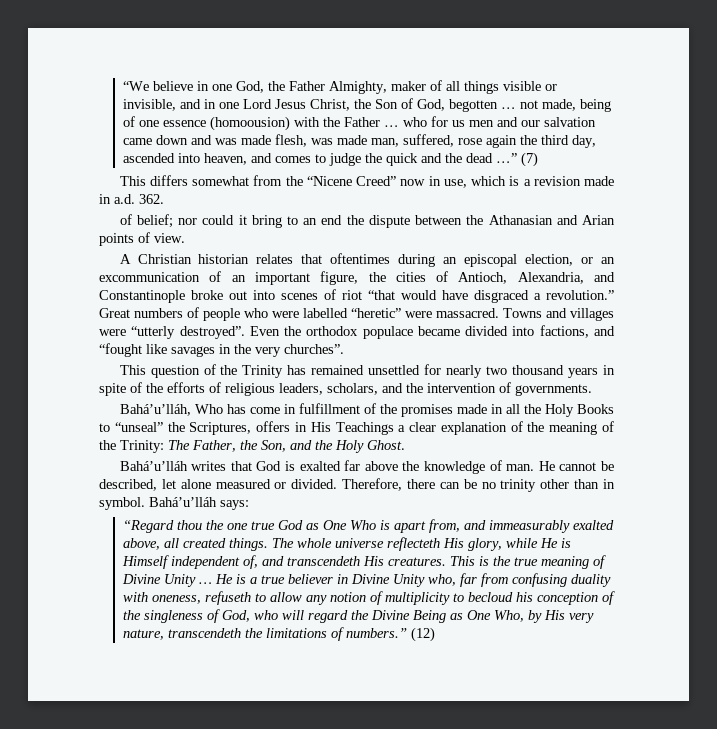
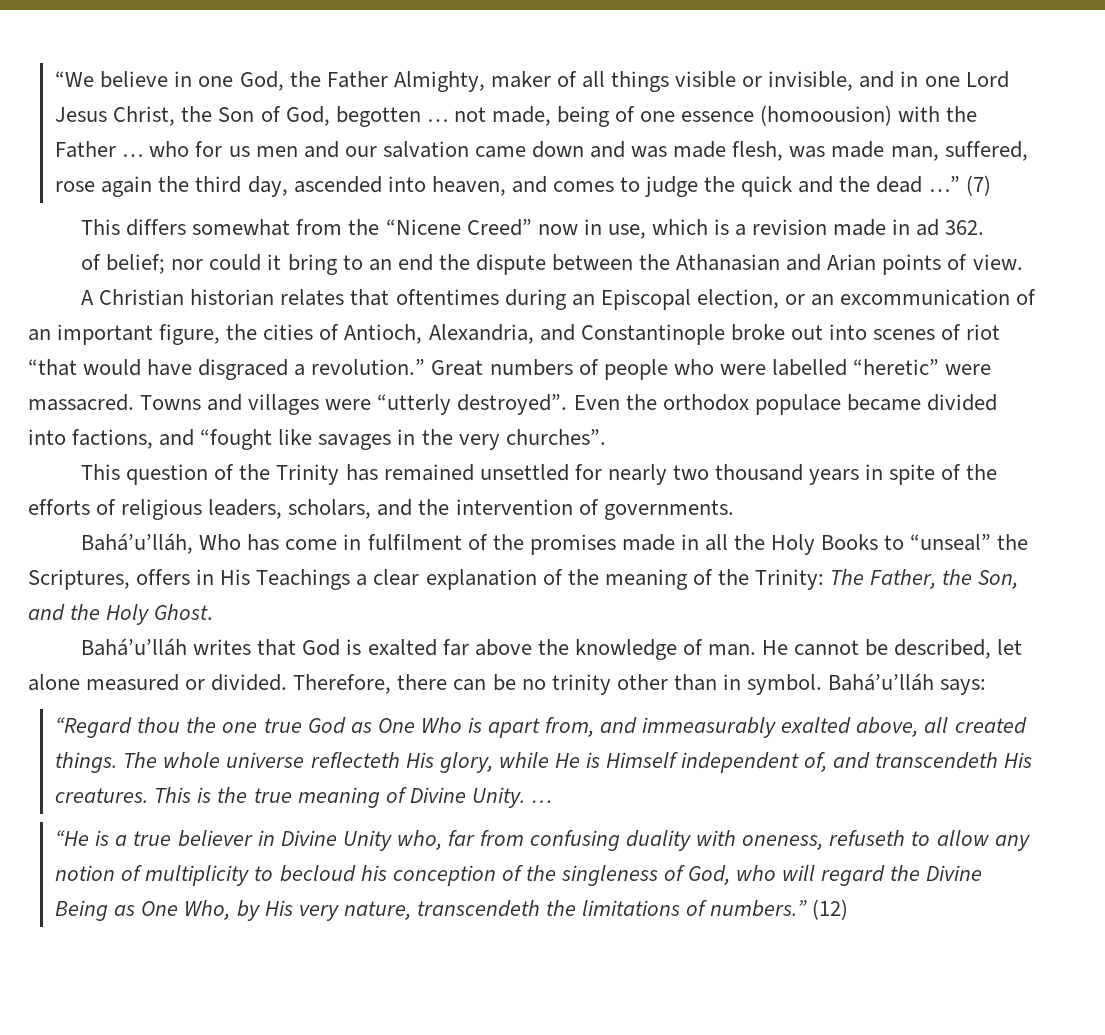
[114,194,135,204] a.d. -> [916,219,940,236] ad
[464,254,518,267] episcopal -> [600,289,691,310] Episcopal
[298,403,360,414] fulfillment -> [367,534,462,550] fulfilment
[164,574,234,587] Unity … He -> [471,787,553,808] [55,830,90,846] Unity. … // “He

